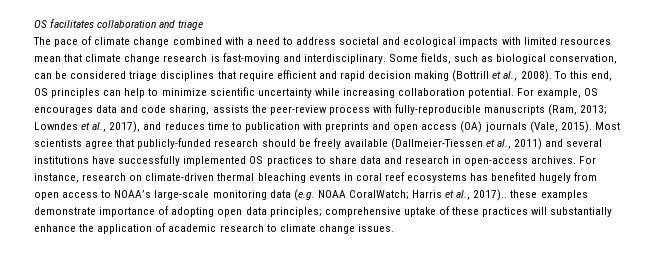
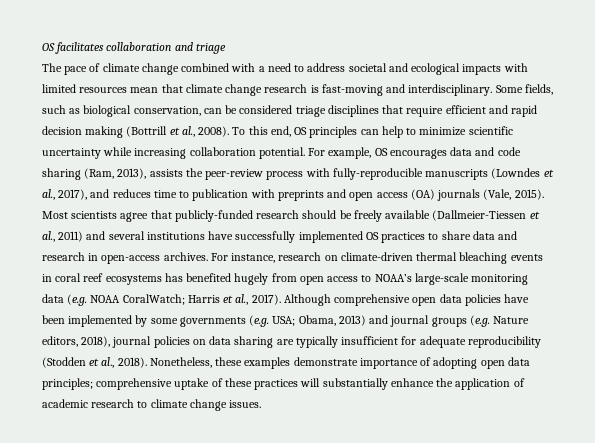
[169,105,210,115] sharing, -> [42,168,147,180] sharing (Ram, 2013),
[548,104,608,116] [34,122,78,130] (Ram, 2013; Lowndes -> [491,168,541,179] (Lowndes
[473,189,508,201] 2017).. -> [251,294,530,306] [42,315,530,327] [42,336,541,348] [42,357,212,368] 2017). Although comprehensive open data policies have been implemented by some governments (e.g. USA; Obama, 2013) and journal groups (e.g. Nature editors, 2018), journal policies on data sharing are typically insufficient for adequate reproducibility (Stodden et al., 2018). Nonetheless,

